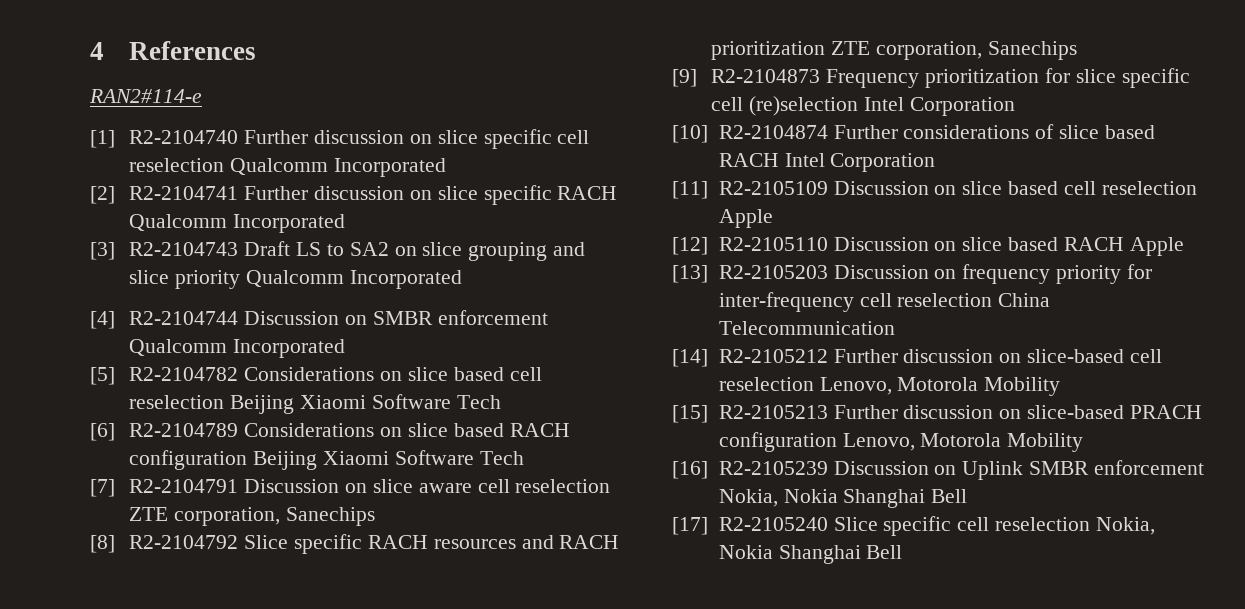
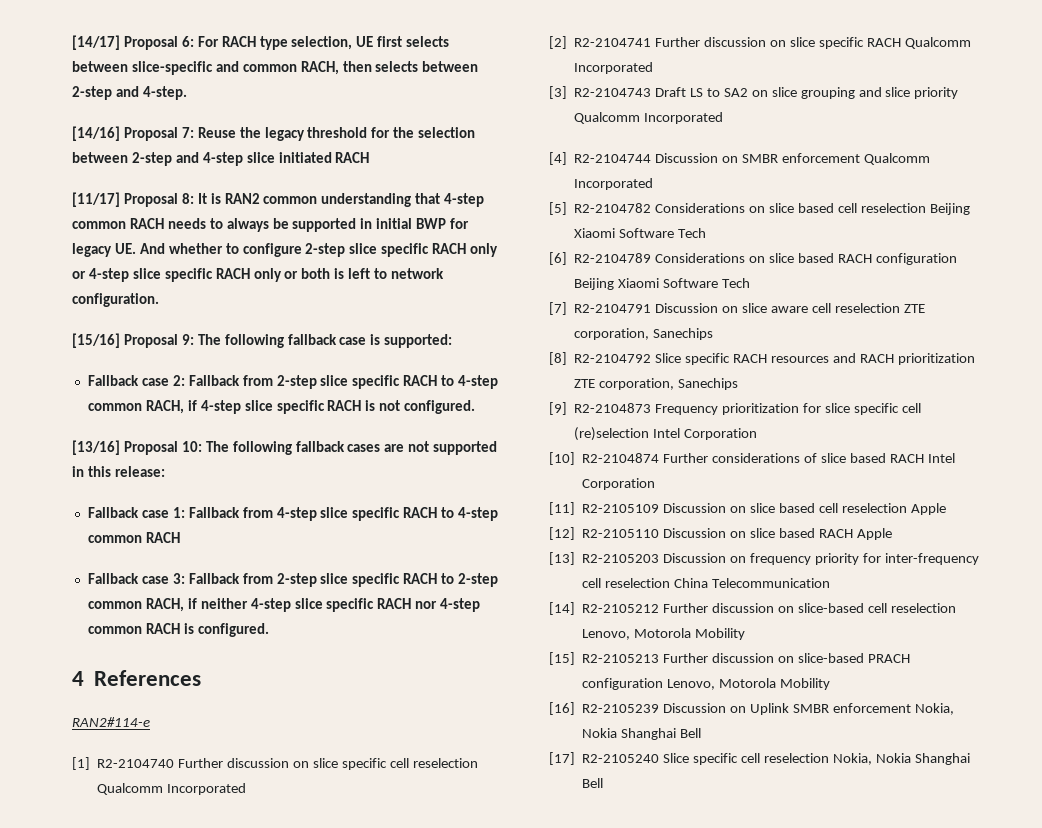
(90, 51) none -> [72,35,450,50] [72,61,479,75] [72,86,187,100] [72,126,476,141] [72,152,370,166] [72,192,485,207] [72,218,470,232] [72,243,499,257] [72,268,445,282] [72,293,159,307] [72,333,453,348] [87,375,499,389] [87,400,476,414] [72,440,498,455] [72,466,165,477] [87,507,499,521] [87,532,180,543] [87,573,499,587] [87,598,481,612] [87,623,269,637] [14/17] Proposal 6: For RACH type selection, UE first selects between slice-specific and common RACH, then selects between 2-step and 4-step. // [14/16] Proposal 7: Reuse the legacy threshold for the selection between 2-step and 4-step slice initiated RACH // [11/17] Proposal 8: It is RAN2 common understanding that 4-step common RACH needs to always be supported in initial BWP for legacy UE. And whether to configure 2-step slice specific RACH only or 4-step slice specific RACH only or both is left to network configuration. // [15/16] Proposal 9: The following fallback case is supported: // Fallback case 2: Fallback from 2-step slice specific RACH to 4-step common RACH, if 4-step slice specific RACH is not configured. // [13/16] Proposal 10: The following fallback cases are not supported in this release: // Fallback case 1: Fallback from 4-step slice specific RACH to 4-step common RACH // Fallback case 3: Fallback from 2-step slice specific RACH to 2-step common RACH, if neither 4-step slice specific RACH nor 4-step common RACH is configured. //

